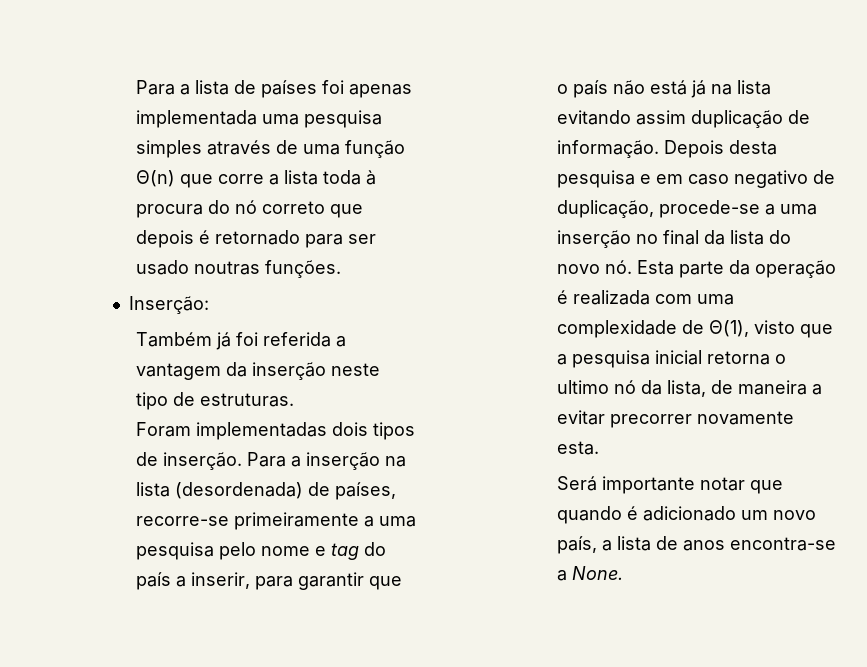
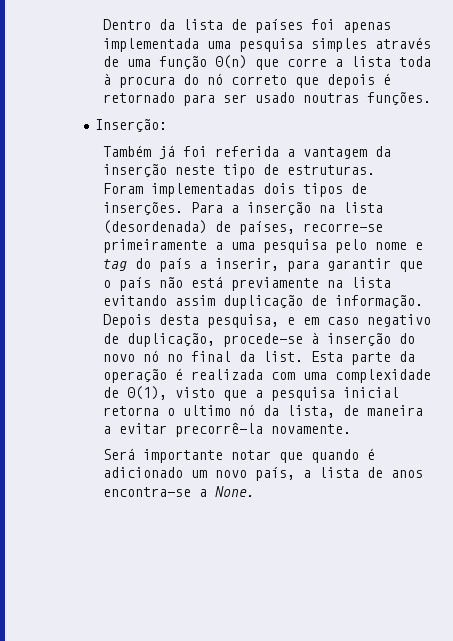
[135,80,190,95] Para a -> [102,19,175,30] Dentro da
[162,452,242,470] inserção. -> [102,202,183,215] inserções.
[690,80,706,98] já -> [230,277,319,291] previamente
[556,170,635,188] pesquisa -> [206,314,279,328] pesquisa,
[764,204,817,215] [556,230,791,248] [556,260,632,274] a uma inserção no final da lista do novo nó. -> [310,332,415,346] [102,350,303,362] à inserção do novo nó no final da list.
[609,411,794,428] [556,441,599,455] precorrer novamente esta. -> [174,422,351,437] precorrê-la novamente.

